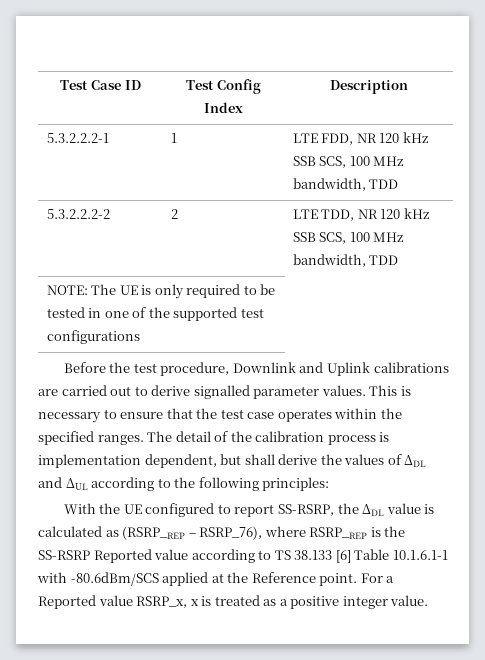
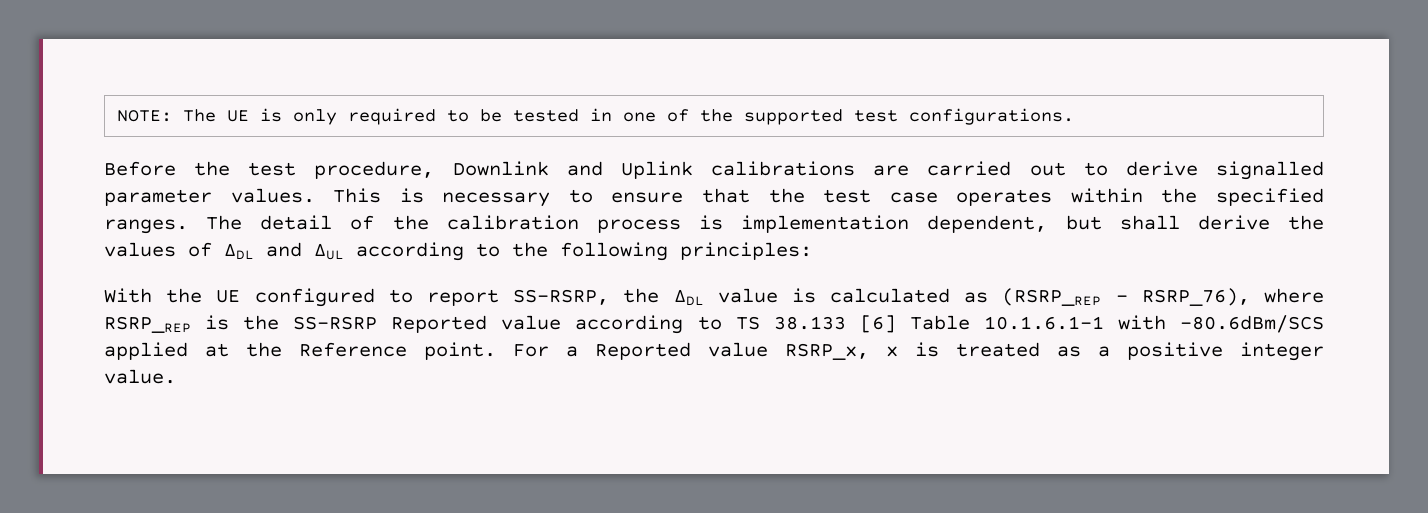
[60,80,141,90] [186,79,261,94] [203,102,243,113] [329,80,408,94] [46,133,109,143] [170,133,177,143] [292,132,429,145] [292,156,405,168] [292,178,399,191] [46,209,110,219] [170,209,178,219] [292,208,430,221] [292,232,405,244] [292,254,399,267] Test Case ID | Test Config Index | Description // 5.3.2.2.2-1 | 1 | LTE FDD, NR 120 kHz SSB SCS, 100 MHz bandwidth, TDD // 5.3.2.2.2-2 | 2 | LTE TDD, NR 120 kHz SSB SCS, 100 MHz bandwidth, TDD // -> (117, 116) none
[46,330,140,344] configurations -> [909,108,1075,125] configurations.

